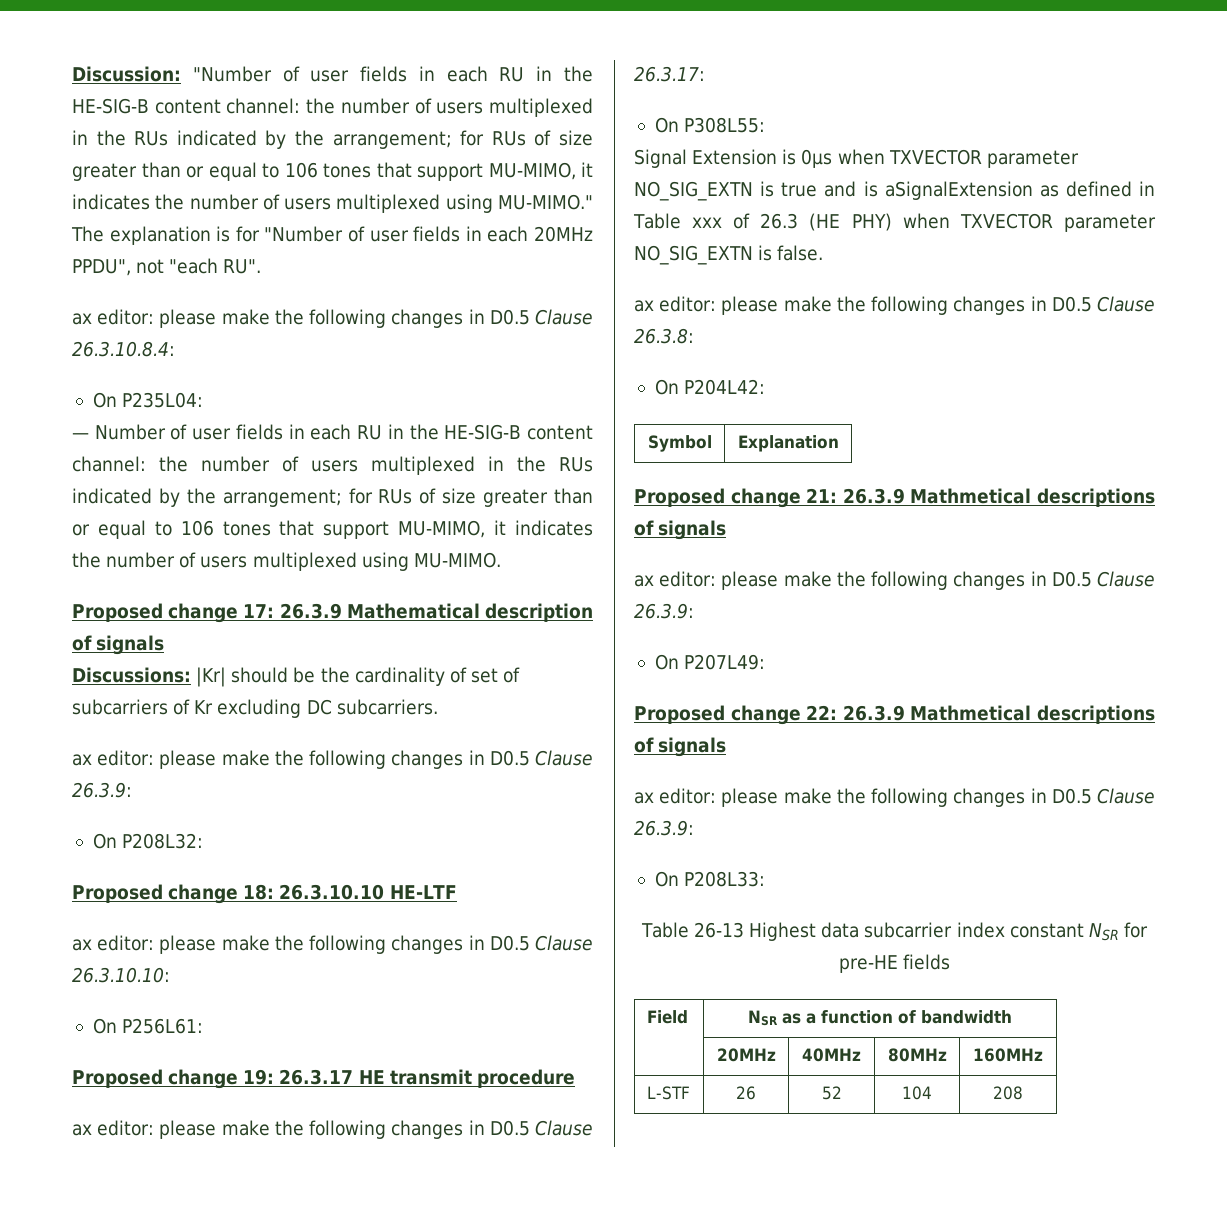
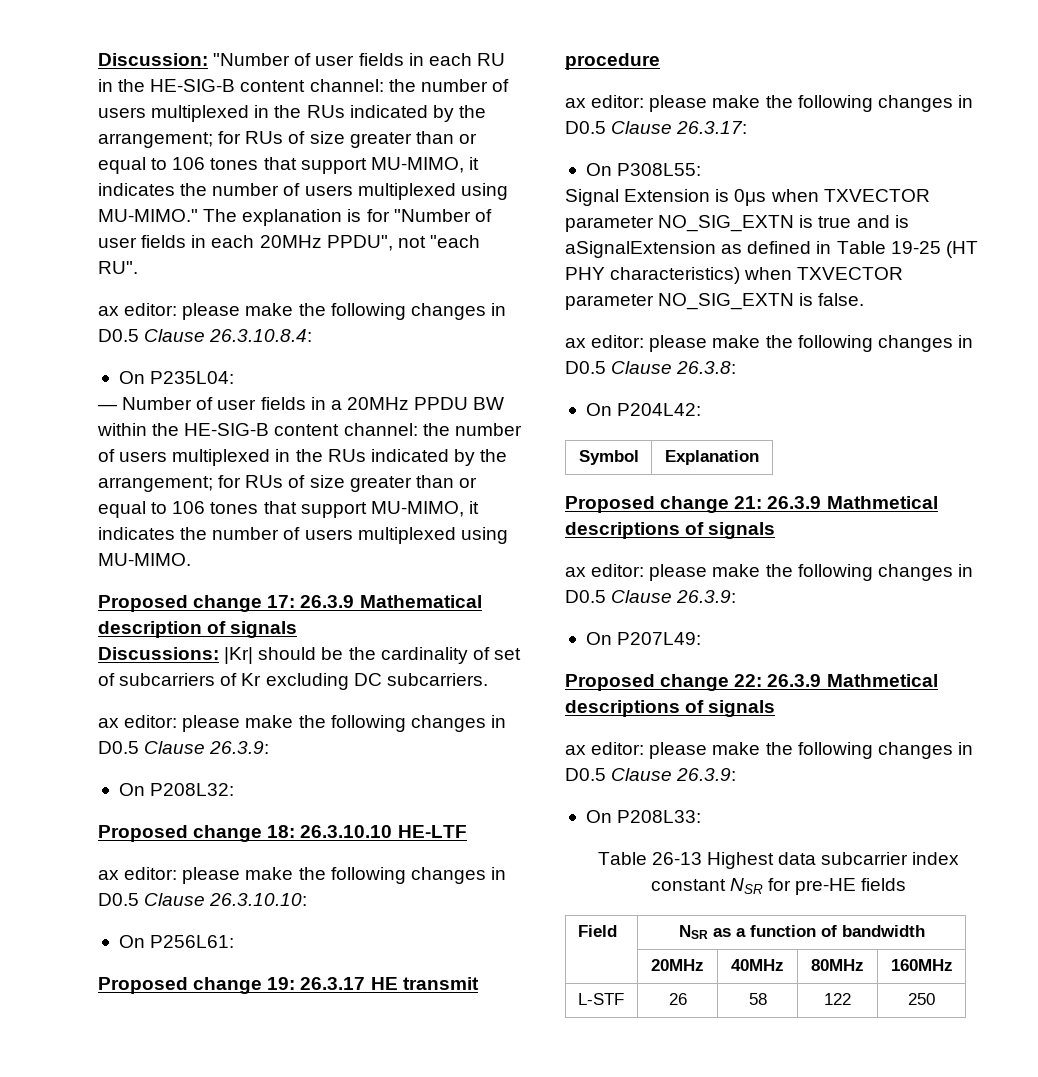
[310,424,404,440] each RU in -> [330,397,505,410] [97,423,147,436] a 20MHz PPDU BW within
[692,213,892,231] xxx of 26.3 (HE PHY) -> [890,241,978,258] [565,267,741,284] 19-25 (HT PHY characteristics)
[821,1086,842,1100] [902,1086,932,1100] [993,1086,1023,1100] 52 | 104 | 208 -> [748,993,767,1005] [824,993,851,1005] [908,993,935,1005] 58 | 122 | 250

